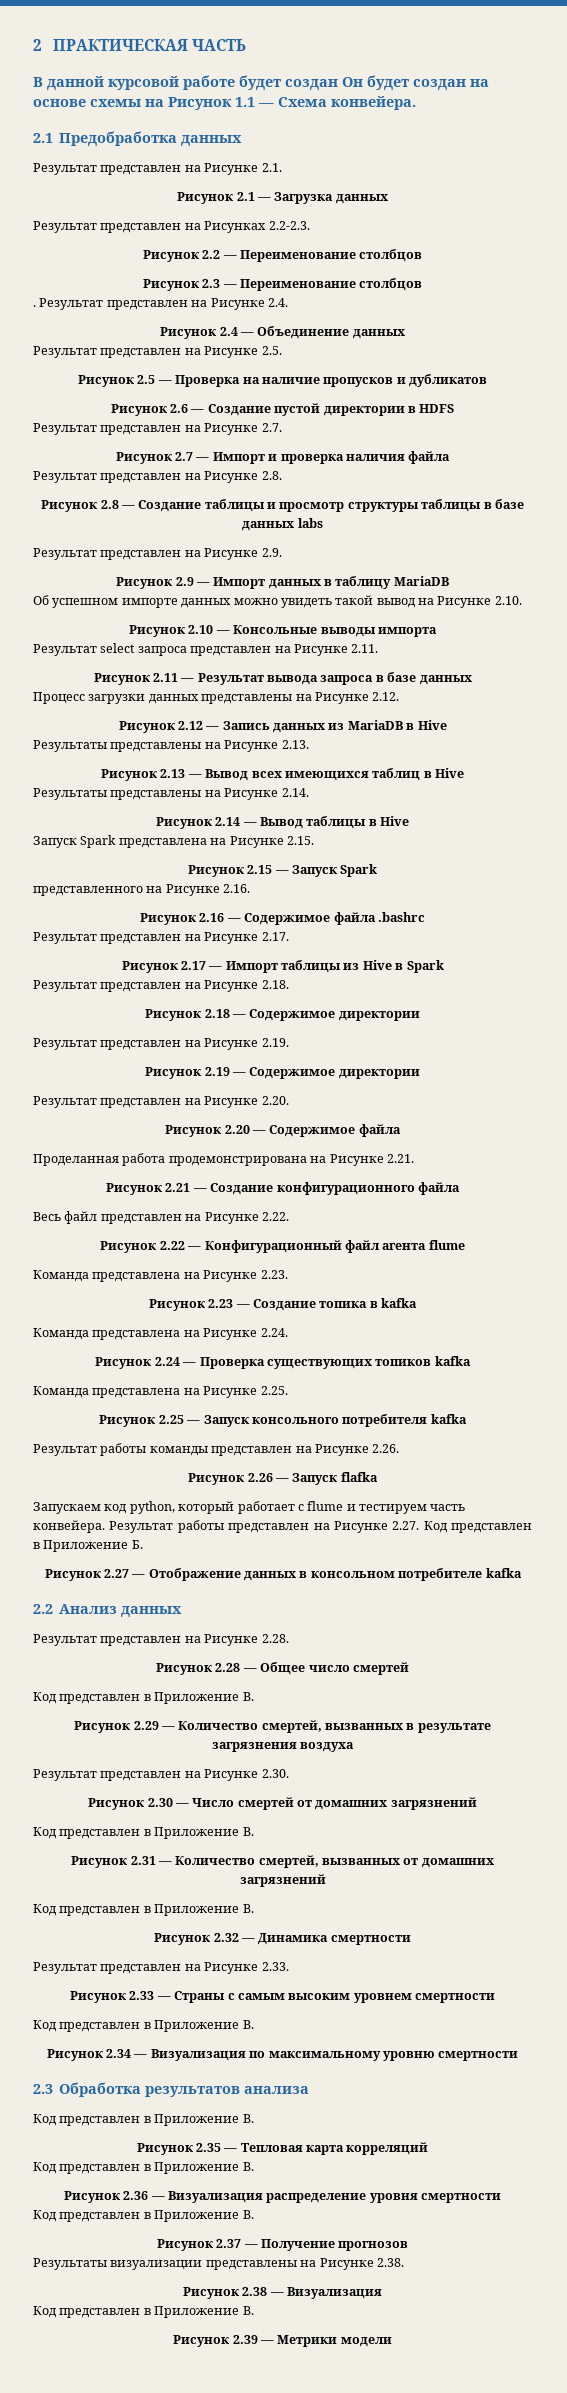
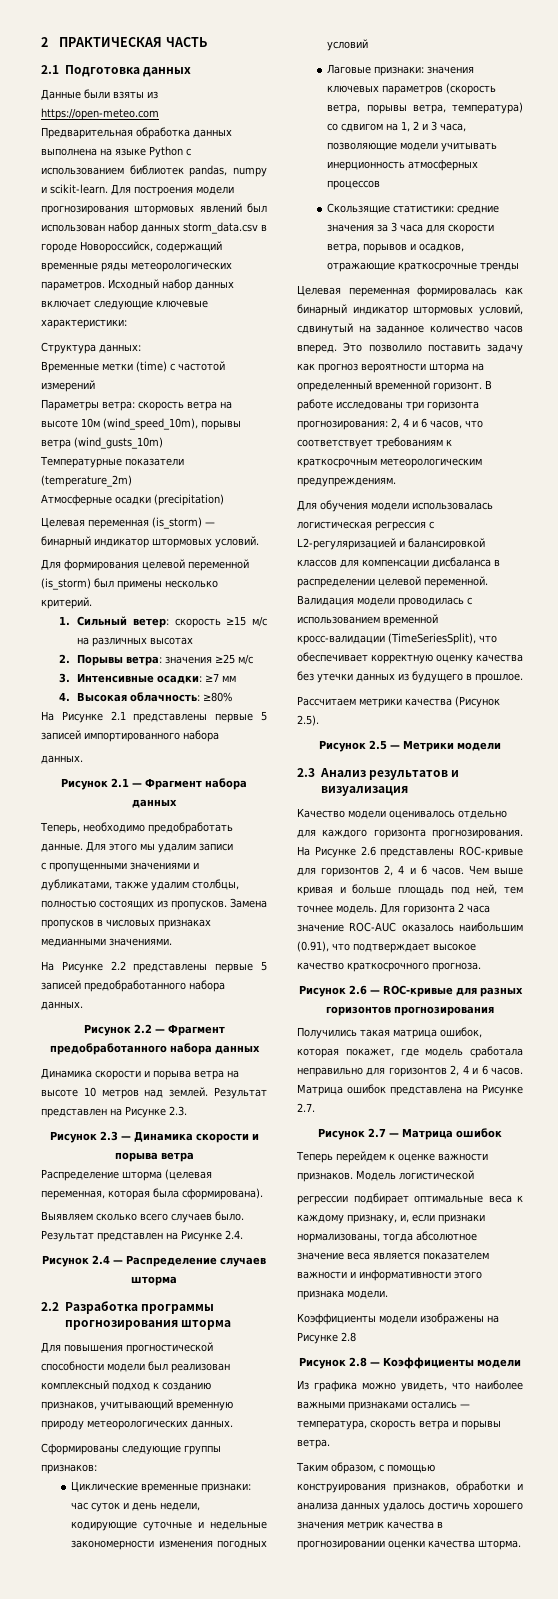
[33,75,489,91] [33,96,416,110] [33,131,243,147] [33,163,282,175] [177,192,388,204] [33,221,310,233] [142,249,423,262] [142,278,423,291] [33,305,36,307] В данной курсовой работе будет создан Он будет создан на основе схемы на Рисунок 1.1 — Схема конвейера. // 2.1 Предобработка данных // Результат представлен на Рисунке 2.1. // Рисунок 2.1 — Загрузка данных // Результат представлен на Рисунках 2.2-2.3. // Рисунок 2.2 — Переименование столбцов // Рисунок 2.3 — Переименование столбцов // . -> [41,65,191,77] [41,89,158,100] [41,108,159,120] [41,127,232,139] [41,146,191,158] [41,165,267,177] [41,184,234,196] [41,203,267,215] [41,222,267,234] [41,241,222,253] [41,262,232,272] [41,279,234,291] [41,300,208,310] [41,319,127,329] [41,342,141,354] [41,361,225,373] [41,380,95,392] [41,399,232,411] [41,418,241,430] [41,437,163,449] [40,456,184,468] [41,475,132,487] [41,494,224,506] [41,517,215,529] [41,536,259,548] [41,559,249,571] [41,578,218,590] [41,597,92,609] [59,616,267,628] [77,637,194,647] [59,654,254,666] [59,673,237,684] [59,692,233,702] [41,711,267,723] [41,730,219,742] [41,755,83,764] [61,778,247,790] [132,799,177,808] [40,822,233,834] [41,841,233,853] [41,862,199,872] [41,879,239,891] [41,898,267,910] [41,919,211,929] [41,938,172,947] [41,961,267,973] [41,980,225,992] [41,1001,83,1010] [83,1024,225,1036] [49,1043,260,1055] [41,1068,239,1080] [41,1087,267,1099] [41,1106,187,1118] [49,1131,259,1143] [114,1152,194,1162] [41,1169,212,1181] [41,1188,263,1200] [41,1211,244,1223] 2.1 Подготовка данных // Данные были взяты из https://open-meteo.com // Предварительная обработка данных выполнена на языке Python с использованием библиотек pandas, numpy и scikit-learn. Для построения модели прогнозирования штормовых явлений был использован набор данных storm_data.csv в городе Новороссийск, содержащий временные ряды метеорологических параметров. Исходный набор данных включает следующие ключевые характеристики: // Структура данных: // Временные метки (time) с частотой измерений // Параметры ветра: скорость ветра на высоте 10м (wind_speed_10m), порывы ветра (wind_gusts_10m) // Температурные показатели (temperature_2m) // Атмосферные осадки (precipitation) // Целевая переменная (is_storm) — бинарный индикатор штормовых условий. // Для формирования целевой переменной (is_storm) был примены несколько критерий. // 1. Сильный ветер: скорость ≥15 м/с на различных высотах // 2. Порывы ветра: значения ≥25 м/с // 3. Интенсивные осадки: ≥7 мм // 4. Высокая облачность: ≥80% // На Рисунке 2.1 представлены первые 5 записей импортированного набора // данных. // Рисунок 2.1 — Фрагмент набора данных // Теперь, необходимо предобработать данные. Для этого мы удалим записи // с пропущенными значениями и дубликатами, также удалим столбцы, полностью состоящих из пропусков. Замена пропусков в числовых признаках медианными значениями. // На Рисунке 2.2 представлены первые 5 записей предобработанного набора данных. // Рисунок 2.2 — Фрагмент предобработанного набора данных // Динамика скорости и порыва ветра на высоте 10 метров над землей. Результат представлен на Рисунке 2.3. // Рисунок 2.3 — Динамика скорости и порыва ветра // Распределение шторма (целевая переменная, которая была сформирована). // Выявляем сколько всего случаев было.
[257,326,405,339] [33,346,282,358] [78,374,487,387] [110,403,455,416] [33,423,182,435] Объединение данных // Результат представлен на Рисунке 2.5. // Рисунок 2.5 — Проверка на наличие пропусков и дубликатов // Рисунок 2.6 — Создание пустой директории в HDFS // Результат представлен -> [126,1255,266,1267] [131,1276,177,1286] [41,1301,214,1314] [64,1320,231,1330] [41,1342,213,1354] [41,1361,230,1373] [41,1380,211,1391] [41,1399,233,1411] [41,1420,233,1430] [41,1443,221,1455] [41,1464,97,1474] [71,1481,252,1493] [71,1502,201,1512] [71,1521,267,1531] [71,1540,267,1550] [327,39,369,51] [327,64,475,76] [327,83,497,95] [327,102,523,114] [327,121,467,132] [327,142,498,152] [327,159,479,171] [327,180,381,190] [327,203,500,215] [327,222,495,234] [327,243,465,253] [327,262,520,272] [297,285,523,297] [297,304,523,316] [297,323,523,335] [297,342,523,354] [297,363,484,373] [297,380,492,392] [297,399,479,411] [297,418,483,430] [297,437,452,449] [297,458,482,468] [297,477,396,487] [297,500,493,512] [297,521,434,531] [297,538,485,550] [297,557,500,568] [297,576,488,588] [297,595,472,607] [297,614,438,626] [297,633,497,645] [297,652,523,664] [297,671,523,683] [297,696,500,708] [297,715,319,726] [319,740,501,752] [297,768,459,780] [320,786,408,796] [297,808,507,819] [297,829,523,839] [297,846,523,858] [297,865,523,877] [297,884,523,896] [297,903,490,915] [297,922,523,932] [297,941,476,953] [297,962,481,972] [298,985,523,997] [326,1006,494,1016] [297,1027,482,1039] [297,1046,523,1058] [297,1065,523,1077] [297,1084,462,1096] Распределение случаев шторма // 2.2 Разработка программы прогнозирования шторма // Для повышения прогностической способности модели был реализован комплексный подход к созданию признаков, учитывающий временную природу метеорологических данных. // Сформированы следующие группы признаков: // Циклические временные признаки: час суток и день недели, кодирующие суточные и недельные закономерности изменения погодных условий // Лаговые признаки: значения ключевых параметров (скорость ветра, порывы ветра, температура) со сдвигом на 1, 2 и 3 часа, позволяющие модели учитывать инерционность атмосферных процессов // Скользящие статистики: средние значения за 3 часа для скорости ветра, порывов и осадков, отражающие краткосрочные тренды // Целевая переменная формировалась как бинарный индикатор штормовых условий, сдвинутый на заданное количество часов вперед. Это позволило поставить задачу как прогноз вероятности шторма на определенный временной горизонт. В работе исследованы три горизонта прогнозирования: 2, 4 и 6 часов, что соответствует требованиям к краткосрочным метеорологическим предупреждениям. // Для обучения модели использовалась логистическая регрессия с L2-регуляризацией и балансировкой классов для компенсации дисбаланса в распределении целевой переменной. Валидация модели проводилась с использованием временной кросс-валидации (TimeSeriesSplit), что обеспечивает корректную оценку качества без утечки данных из будущего в прошлое. // Рассчитаем метрики качества (Рисунок 2.5). // Рисунок 2.5 — Метрики модели // 2.3 Анализ результатов и визуализация // Качество модели оценивалось отдельно для каждого горизонта прогнозирования. На Рисунке 2.6 представлены ROC-кривые для горизонтов 2, 4 и 6 часов. Чем выше кривая и больше площадь под ней, тем точнее модель. Для горизонта 2 часа значение ROC-AUC оказалось наибольшим (0.91), что подтверждает высокое качество краткосрочного прогноза. // Рисунок 2.6 — ROC-кривые для разных горизонтов прогнозирования // Получились такая матрица ошибок, которая покажет, где модель сработала неправильно для горизонтов 2, 4 и 6 часов. Матрица ошибок представлена
[212,451,451,464] [33,471,282,483] Импорт и проверка наличия файла // Результат представлен на Рисунке 2.8. -> [402,1128,502,1140] [296,1151,488,1163] [297,1170,474,1182] [297,1193,523,1205] [297,1214,485,1224] [297,1231,477,1243] [297,1252,489,1260] [297,1269,482,1281] [297,1290,388,1300] [297,1313,499,1325] [297,1332,356,1344] Матрица ошибок // Теперь перейдем к оценке важности признаков. Модель логистической // регрессии подбирает оптимальные веса к каждому признаку, и, если признаки нормализованы, тогда абсолютное значение веса является показателем важности и информативности этого признака модели. // Коэффициенты модели изображены на Рисунке 2.8
[138,499,524,512] [242,518,323,531] [33,548,282,560] [116,576,449,589] [33,595,522,608] [129,625,437,637] [33,643,379,656] [93,672,472,685] [33,692,400,704] [118,720,447,733] [33,740,309,752] [101,768,464,781] [33,788,309,800] [155,816,410,829] [33,835,314,848] [187,864,378,877] [33,884,251,896] [140,912,425,925] [33,932,289,944] [121,960,444,973] [33,980,289,992] [145,1009,420,1021] [33,1038,289,1050] [145,1067,420,1079] [33,1096,289,1108] [165,1124,401,1137] [33,1153,414,1166] [106,1182,460,1195] [33,1211,289,1224] [100,1240,465,1253] [33,1270,288,1282] [148,1298,418,1311] [33,1328,288,1340] [95,1356,471,1369] [33,1386,288,1398] [99,1414,467,1427] [33,1443,400,1456] [188,1472,378,1485] [33,1501,466,1514] [33,1520,532,1533] [33,1540,143,1552] [44,1568,522,1581] [33,1604,183,1618] [33,1634,289,1646] [156,1662,409,1675] [33,1692,254,1704] [74,1720,491,1733] [211,1742,355,1752] [33,1769,289,1781] [88,1797,477,1810] [33,1827,254,1839] [71,1855,494,1868] [239,1874,326,1887] [33,1904,254,1916] [154,1933,411,1945] [33,1962,289,1974] [70,1991,495,2003] [33,2020,254,2032] [46,2049,519,2061] [33,2082,310,2097] [33,2114,254,2126] [136,2142,429,2155] [33,2162,254,2174] [63,2191,502,2203] [33,2210,254,2222] [156,2239,409,2251] [33,2258,404,2270] [182,2287,383,2299] [33,2306,254,2318] [173,2335,392,2347] Создание таблицы и просмотр структуры таблицы в базе данных labs // Результат представлен на Рисунке 2.9. // Рисунок 2.9 — Импорт данных в таблицу MariaDB // Об успешном импорте данных можно увидеть такой вывод на Рисунке 2.10. // Рисунок 2.10 — Консольные выводы импорта // Результат select запроса представлен на Рисунке 2.11. // Рисунок 2.11 — Результат вывода запроса в базе данных // Процесс загрузки данных представлены на Рисунке 2.12. // Рисунок 2.12 — Запись данных из MariaDB в Hive // Результаты представлены на Рисунке 2.13. // Рисунок 2.13 — Вывод всех имеющихся таблиц в Hive // Результаты представлены на Рисунке 2.14. // Рисунок 2.14 — Вывод таблицы в Hive // Запуск Spark представлена на Рисунке 2.15. // Рисунок 2.15 — Запуск Spark // представленного на Рисунке 2.16. // Рисунок 2.16 — Содержимое файла .bashrc // Результат представлен на Рисунке 2.17. // Рисунок 2.17 — Импорт таблицы из Hive в Spark // Результат представлен на Рисунке 2.18. // Рисунок 2.18 — Содержимое директории // Результат представлен на Рисунке 2.19. // Рисунок 2.19 — Содержимое директории // Результат представлен на Рисунке 2.20. // Рисунок 2.20 — Содержимое файла // Проделанная работа продемонстрирована на Рисунке 2.21. // Рисунок 2.21 — Создание конфигурационного файла // Весь файл представлен на Рисунке 2.22. // Рисунок 2.22 — Конфигурационный файл агента flume // Команда представлена на Рисунке 2.23. // Рисунок 2.23 — Создание топика в kafka // Команда представлена на Рисунке 2.24. // Рисунок 2.24 — Проверка существующих топиков kafka // Команда представлена на Рисунке 2.25. // Рисунок 2.25 — Запуск консольного потребителя kafka // Результат работы команды представлен на Рисунке 2.26. // Рисунок 2.26 — Запуск flafka // Запускаем код python, который работает с flume и тестируем часть конвейера. Результат работы представлен на Рисунке 2.27. Код представлен в Приложение Б. // Рисунок 2.27 — Отображение данных в консольном потребителе kafka // 2.2 Анализ данных // Результат представлен на Рисунке 2.28. // Рисунок 2.28 — Общее число смертей // Код представлен в Приложение В. // Рисунок 2.29 — Количество смертей, вызванных в результате загрязнения воздуха // Результат представлен на Рисунке 2.30. // Рисунок 2.30 — Число смертей от домашних загрязнений // Код представлен в Приложение В. // Рисунок 2.31 — Количество смертей, вызванных от домашних загрязнений // Код представлен в Приложение В. // Рисунок 2.32 — Динамика смертности // Результат представлен на Рисунке 2.33. // Рисунок 2.33 — Страны с самым высоким уровнем смертности // Код представлен в Приложение В. // Рисунок 2.34 — Визуализация по максимальному уровню смертности // 2.3 Обработка результатов анализа // Код представлен в Приложение В. // Рисунок 2.35 — Тепловая карта корреляций // Код представлен в Приложение В. // Рисунок 2.36 — Визуализация распределение уровня смертности // Код представлен в Приложение В. // Рисунок 2.37 — Получение прогнозов // Результаты визуализации представлены на Рисунке 2.38. // Рисунок 2.38 — Визуализация // Код представлен в Приложение В. // Рисунок 2.39 — Метрики модели -> [383,1357,521,1369] [297,1380,523,1392] [297,1401,470,1411] [297,1420,501,1430] [297,1439,330,1449] [296,1462,435,1474] [297,1481,523,1493] [297,1502,523,1512] [297,1521,443,1531] [297,1540,521,1550] Коэффициенты модели // Из графика можно увидеть, что наиболее важными признаками остались — температура, скорость ветра и порывы ветра. // Таким образом, с помощью конструирования признаков, обработки и анализа данных удалось достичь хорошего значения метрик качества в прогнозировании оценки качества шторма.

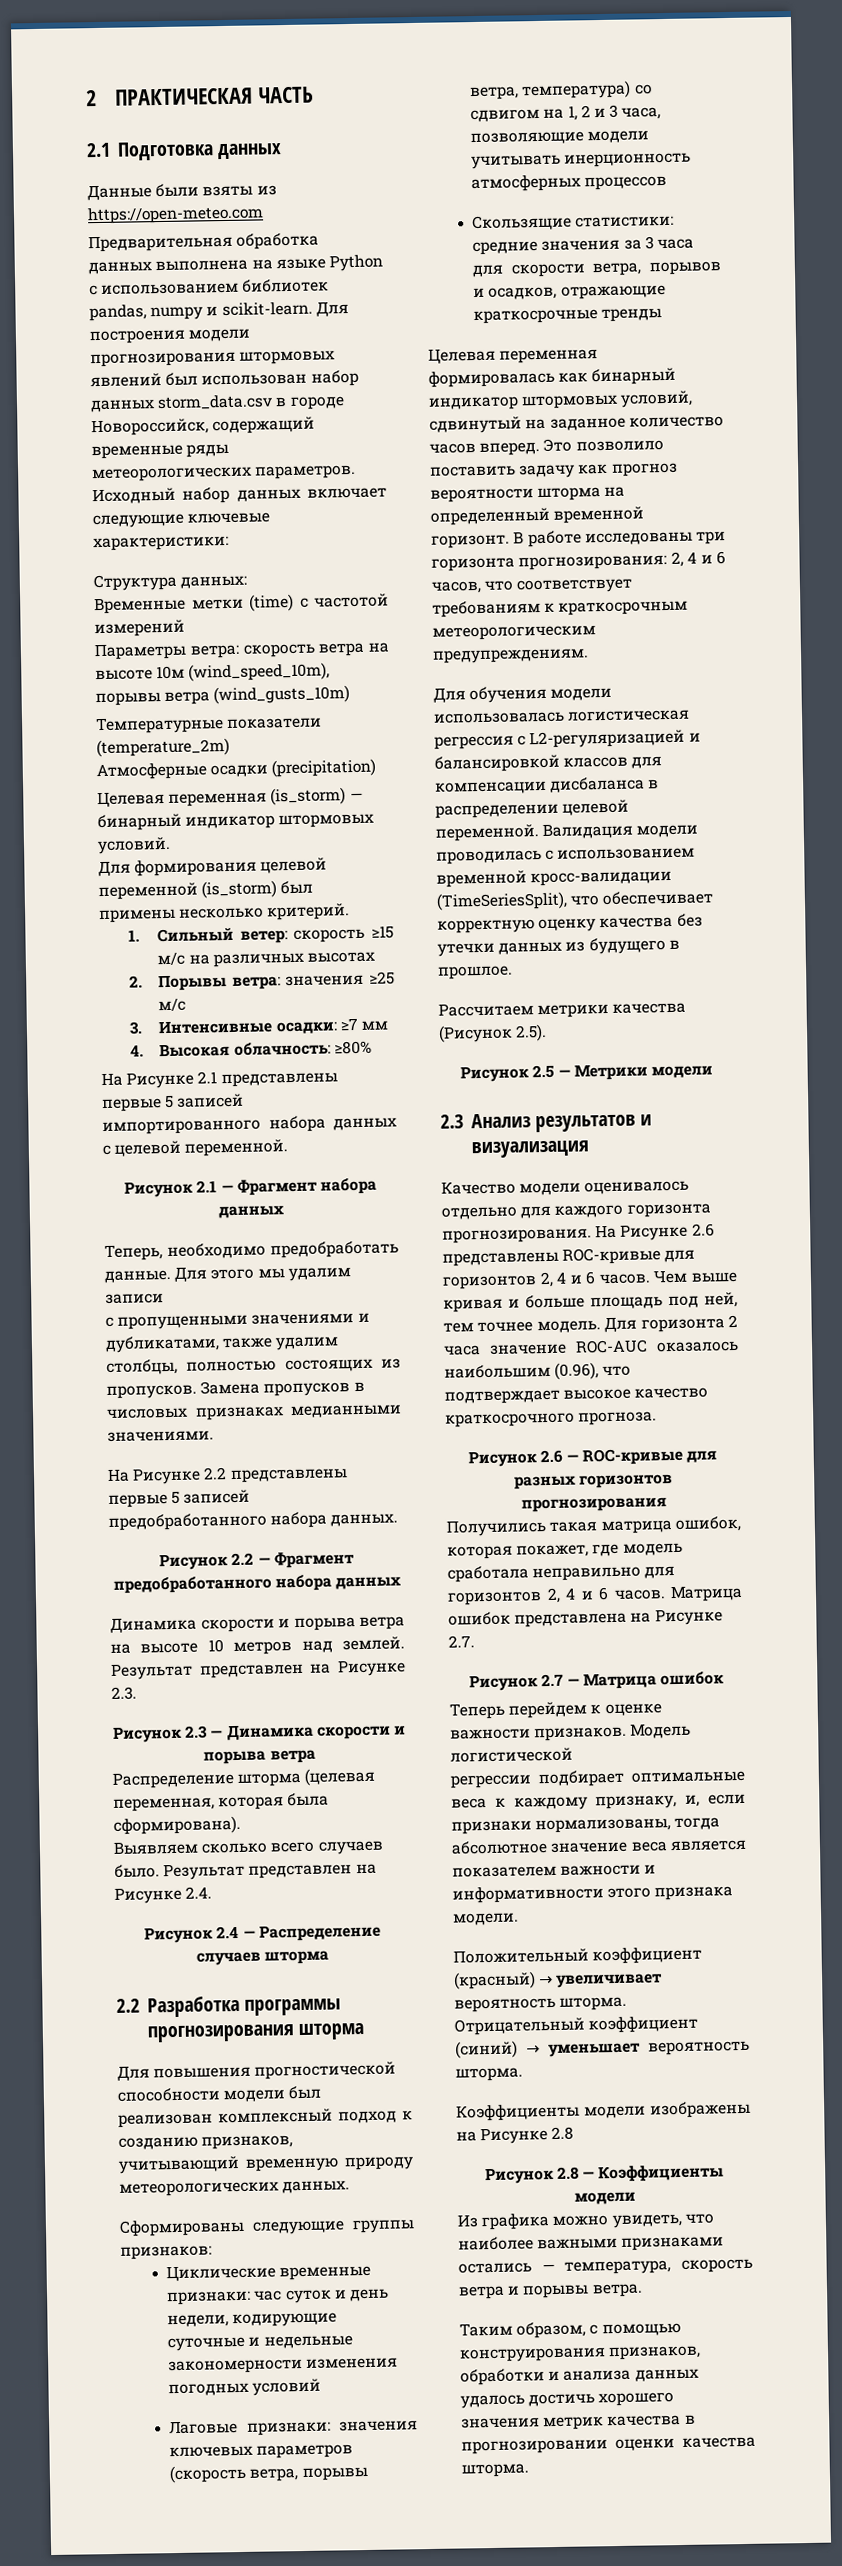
[41,755,83,764] // данных. -> [333,1117,397,1131] [102,1139,289,1157] данных с целевой переменной.
[297,941,329,952] (0.91), -> [554,1362,600,1380] (0.96),
(388, 1294) none -> [453,1946,703,1965] [453,1971,663,1990] [454,1996,628,2013] [454,2015,699,2036] [455,2040,750,2059] [455,2067,523,2082] // Положительный коэффициент (красный) → увеличивает вероятность шторма. Отрицательный коэффициент (синий) → уменьшает вероятность шторма.

